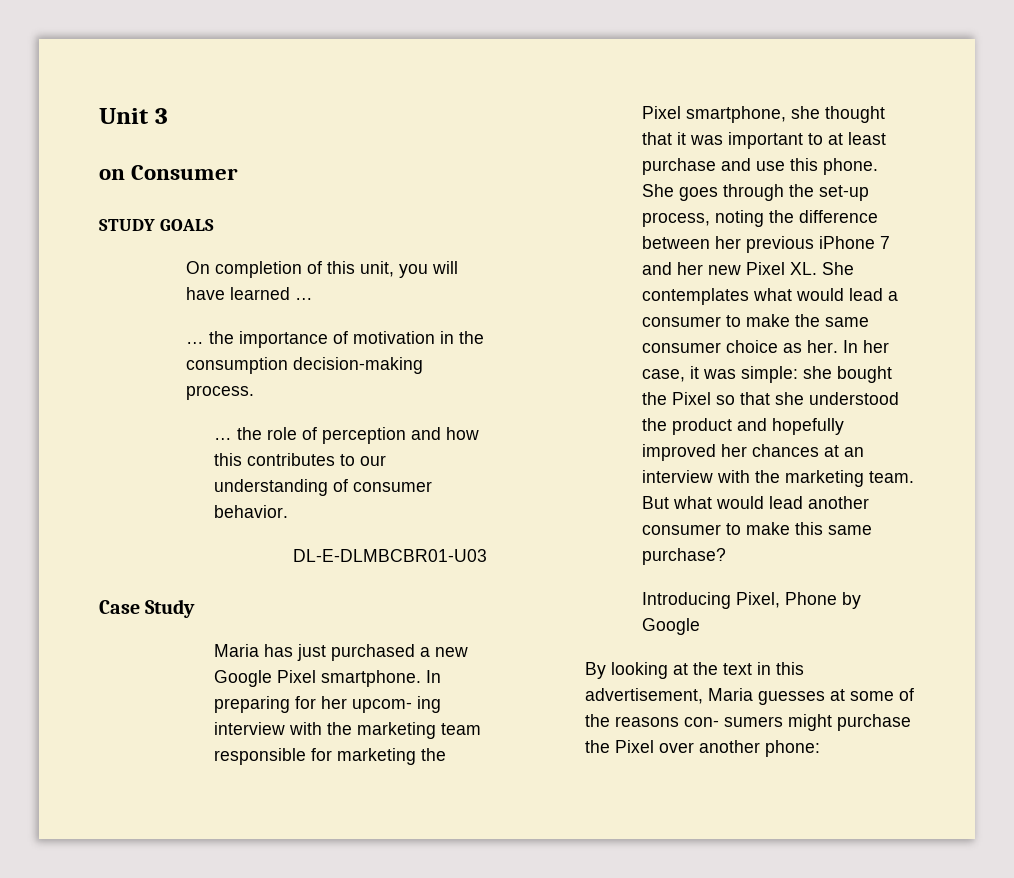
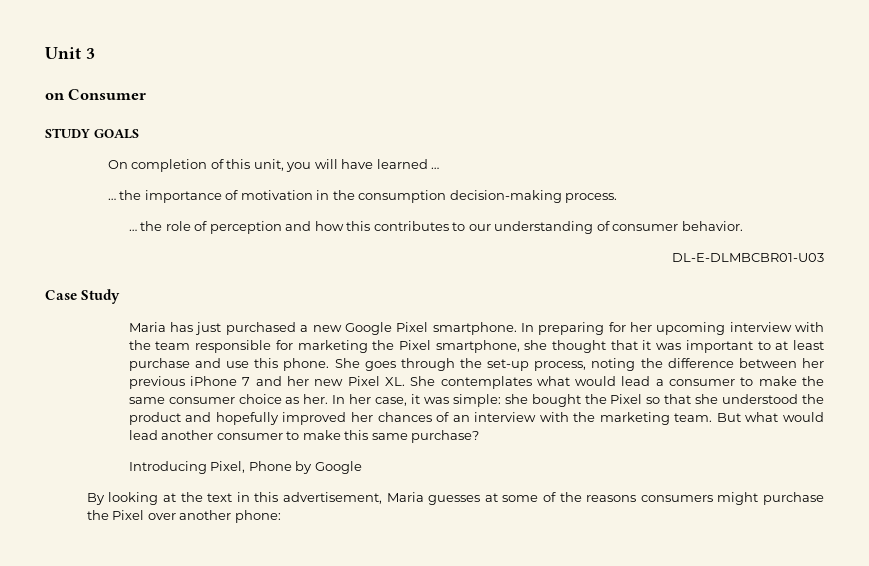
[352,696,442,713] [214,722,437,739] upcom- ing interview with the marketing -> [656,322,824,335] [128,340,151,350] upcoming interview with the
[824,445,840,457] at -> [436,412,450,422] of
[683,716,783,727] con- sumers -> [640,495,713,502] consumers

